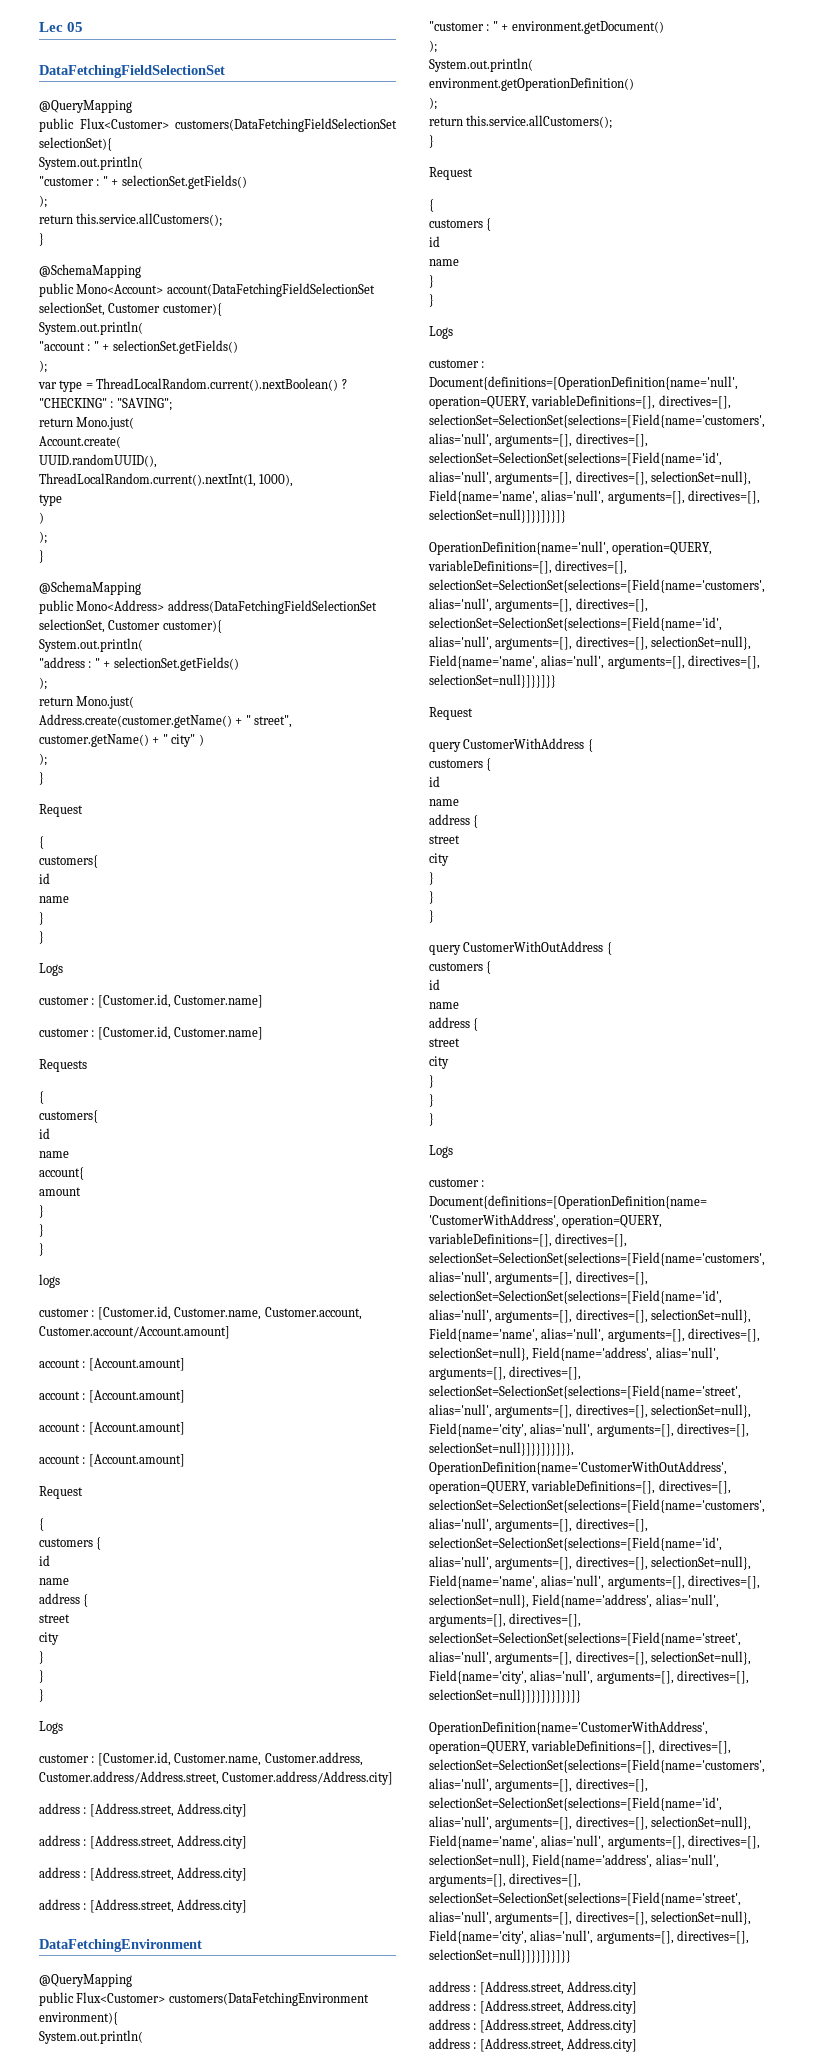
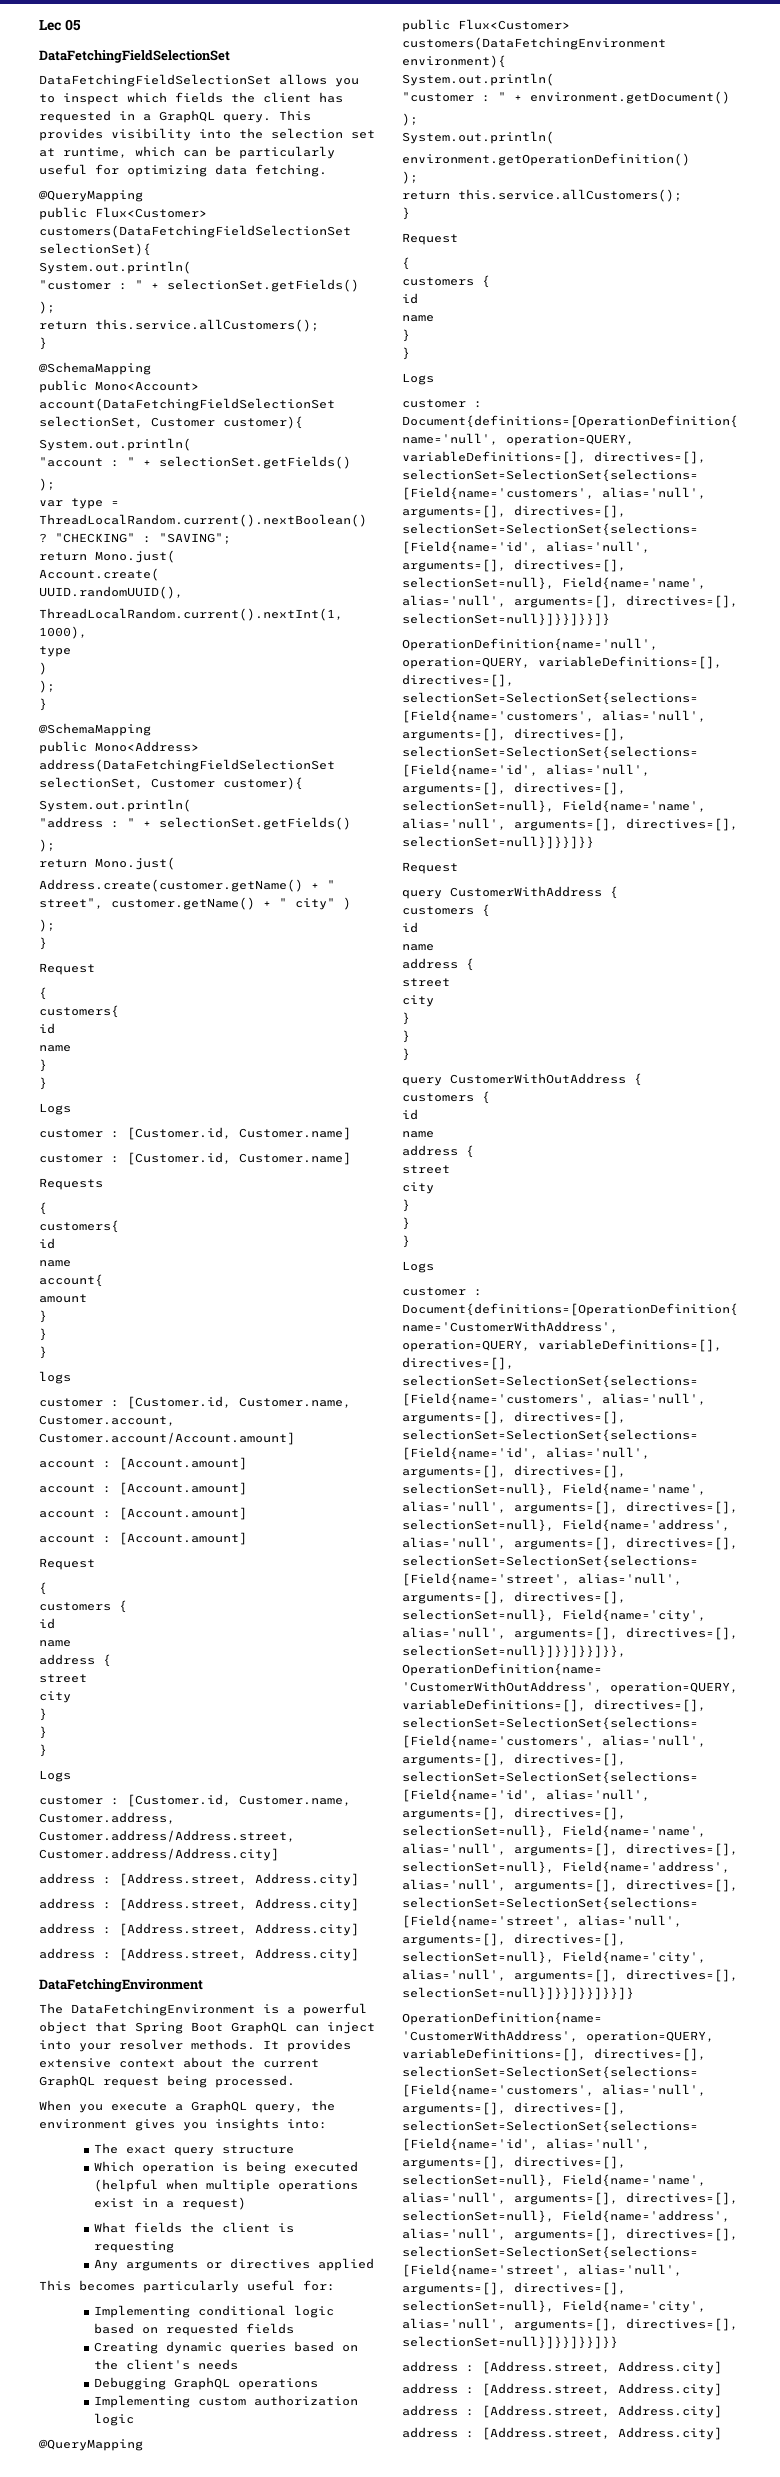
(225, 71) none -> [39,74,359,87] [39,92,343,105] [39,110,311,123] [39,128,375,141] [39,146,335,159] [39,164,327,177] // DataFetchingFieldSelectionSet allows you to inspect which fields the client has requested in a GraphQL query. This provides visibility into the selection set at runtime, which can be particularly useful for optimizing data fetching.
(202, 1945) none -> [39,2003,367,2016] [39,2021,375,2034] [39,2039,351,2052] [39,2057,319,2068] [39,2075,295,2088] [39,2100,335,2113] [39,2118,327,2131] [94,2143,295,2156] [94,2161,359,2174] [94,2179,359,2192] [94,2197,247,2210] [94,2222,295,2233] [94,2241,175,2253] [94,2258,375,2271] [39,2280,335,2293] [94,2305,335,2318] [94,2323,295,2336] [94,2341,359,2354] [94,2359,239,2370] [94,2377,319,2390] [94,2395,359,2408] [94,2413,135,2426] // The DataFetchingEnvironment is a powerful object that Spring Boot GraphQL can inject into your resolver methods. It provides extensive context about the current GraphQL request being processed. // When you execute a GraphQL query, the environment gives you insights into: // The exact query structure // Which operation is being executed (helpful when multiple operations exist in a request) // What fields the client is requesting // Any arguments or directives applied // This becomes particularly useful for: // Implementing conditional logic based on requested fields // Creating dynamic queries based on the client's needs // Debugging GraphQL operations // Implementing custom authorization logic

